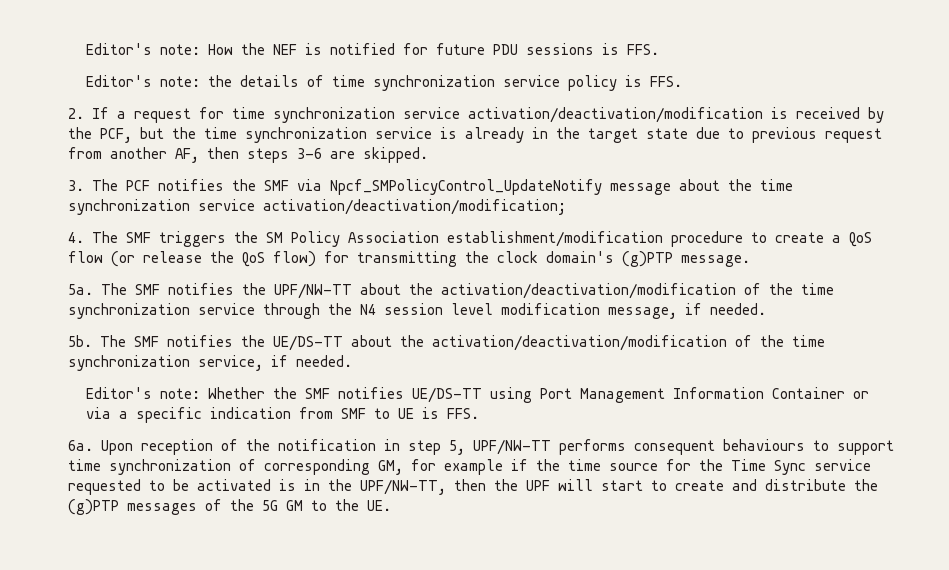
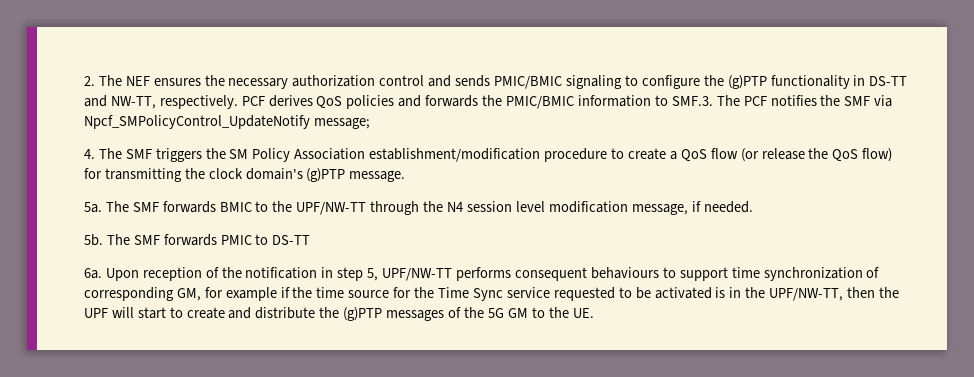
[85,43,659,55] [85,75,682,91] [67,107,884,123] [67,127,882,143] [67,147,428,163] [67,180,84,191] Editor's note: How the NEF is notified for future PDU sessions is FFS. // Editor's note: the details of time synchronization service policy is FFS. // 2. If a request for time synchronization service activation/deactivation/modification is received by the PCF, but the time synchronization service is already in the target state due to previous request from another AF, then steps 3-6 are skipped. // 3. -> [83,75,908,89] [83,95,713,109] 2. The NEF ensures the necessary authorization control and sends PMIC/BMIC signaling to configure the (g)PTP functionality in DS-TT and NW-TT, respectively. PCF derives QoS policies and forwards the PMIC/BMIC information to SMF.3.
[609,179,793,195] [67,199,566,215] message about the time synchronization service activation/deactivation/modification; -> [313,118,370,129] message;
[167,283,834,299] [67,303,255,319] notifies the UPF/NW-TT about the activation/deactivation/modification of the time synchronization service -> [162,201,367,215] forwards BMIC to the UPF/NW-TT
[166,335,825,351] [67,355,352,371] [85,387,869,403] [85,407,479,423] notifies the UE/DS-TT about the activation/deactivation/modification of the time synchronization service, if needed. // Editor's note: Whether the SMF notifies UE/DS-TT using Port Management Information Container or via a specific indication from SMF to UE is FFS. -> [163,234,311,246] forwards PMIC to DS-TT

